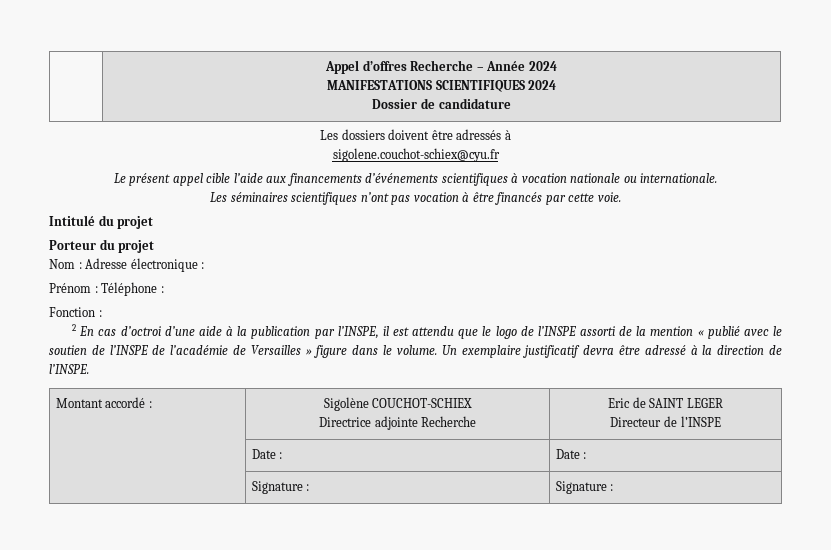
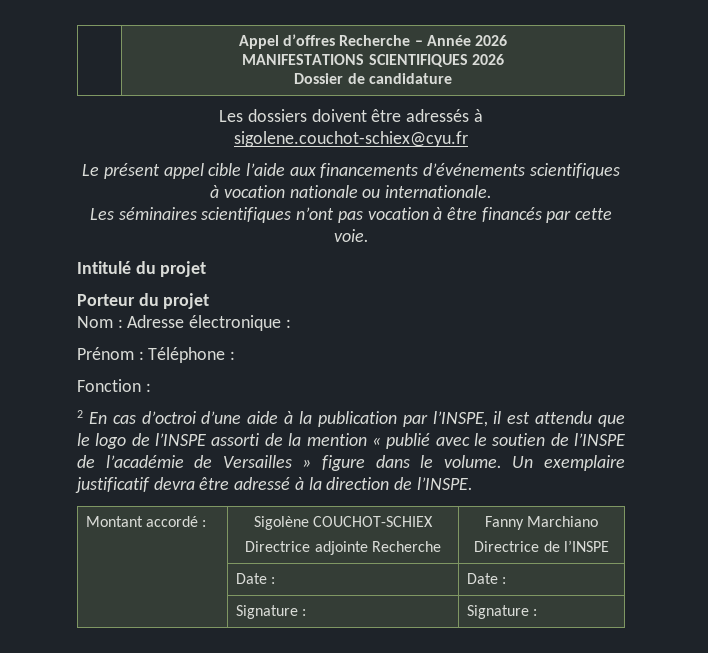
[528,61,557,71] 2024 -> [475,35,508,46] 2026
[528,80,557,90] 2024 -> [471,54,504,65] 2026
[608,397,723,408] [610,417,662,427] Eric de SAINT LEGER // Directeur -> [484,516,599,530] [474,541,540,552] Fanny Marchiano // Directrice

